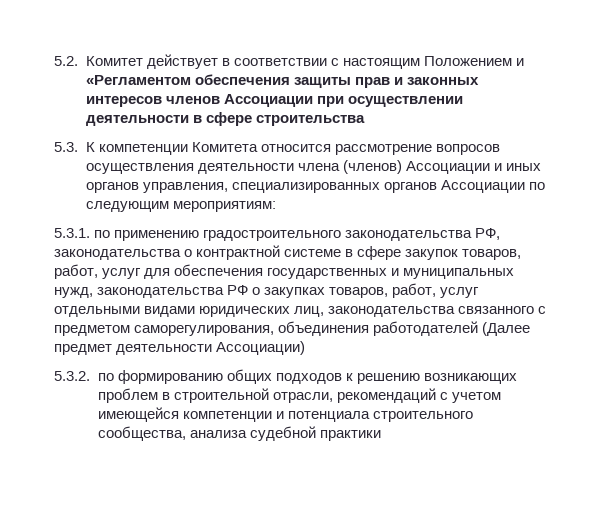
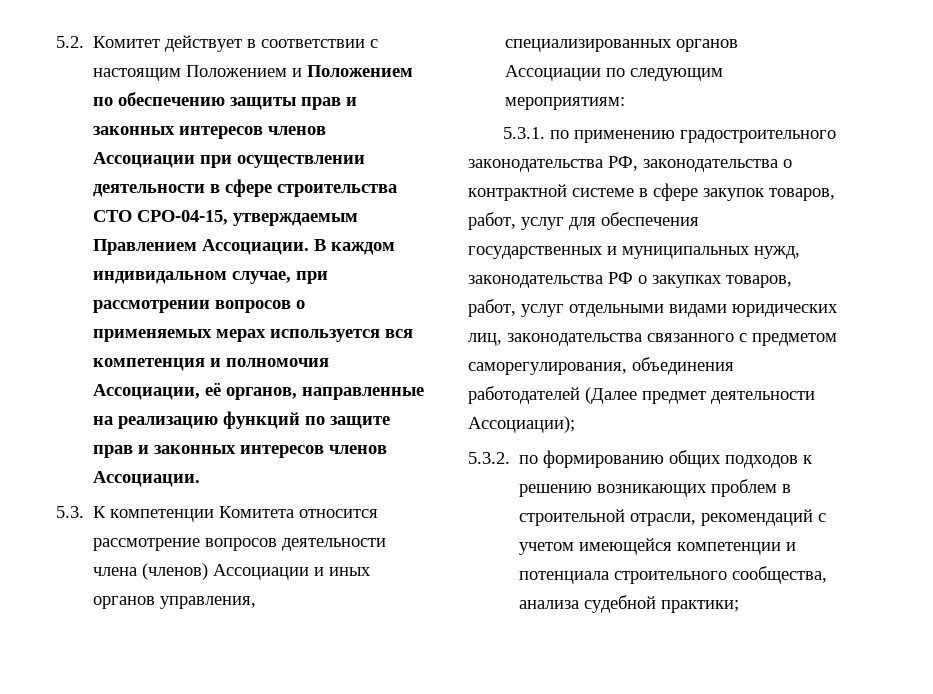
[85,74,290,85] «Регламентом обеспечения -> [307,65,414,77] [93,92,226,106] Положением по обеспечению
(365, 120) none -> [93,210,359,226] [93,239,396,255] [93,271,329,284] [93,300,306,313] [93,329,414,342] [93,358,330,371] [93,382,425,400] [93,411,391,429] [93,445,388,458] [93,471,201,487] СТО СРО-04-15, утверждаемым Правлением Ассоциации. В каждом индивидальном случае, при рассмотрении вопросов о применяемых мерах используется вся компетенция и полномочия Ассоциации, её органов, направленные на реализацию функций по защите прав и законных интересов членов Ассоциации.
[85,163,194,174] осуществления -> (278, 544) none
[216,341,306,355] Ассоциации) -> [468,416,575,433] Ассоциации);
[319,430,381,441] практики -> [661,600,740,613] практики;

